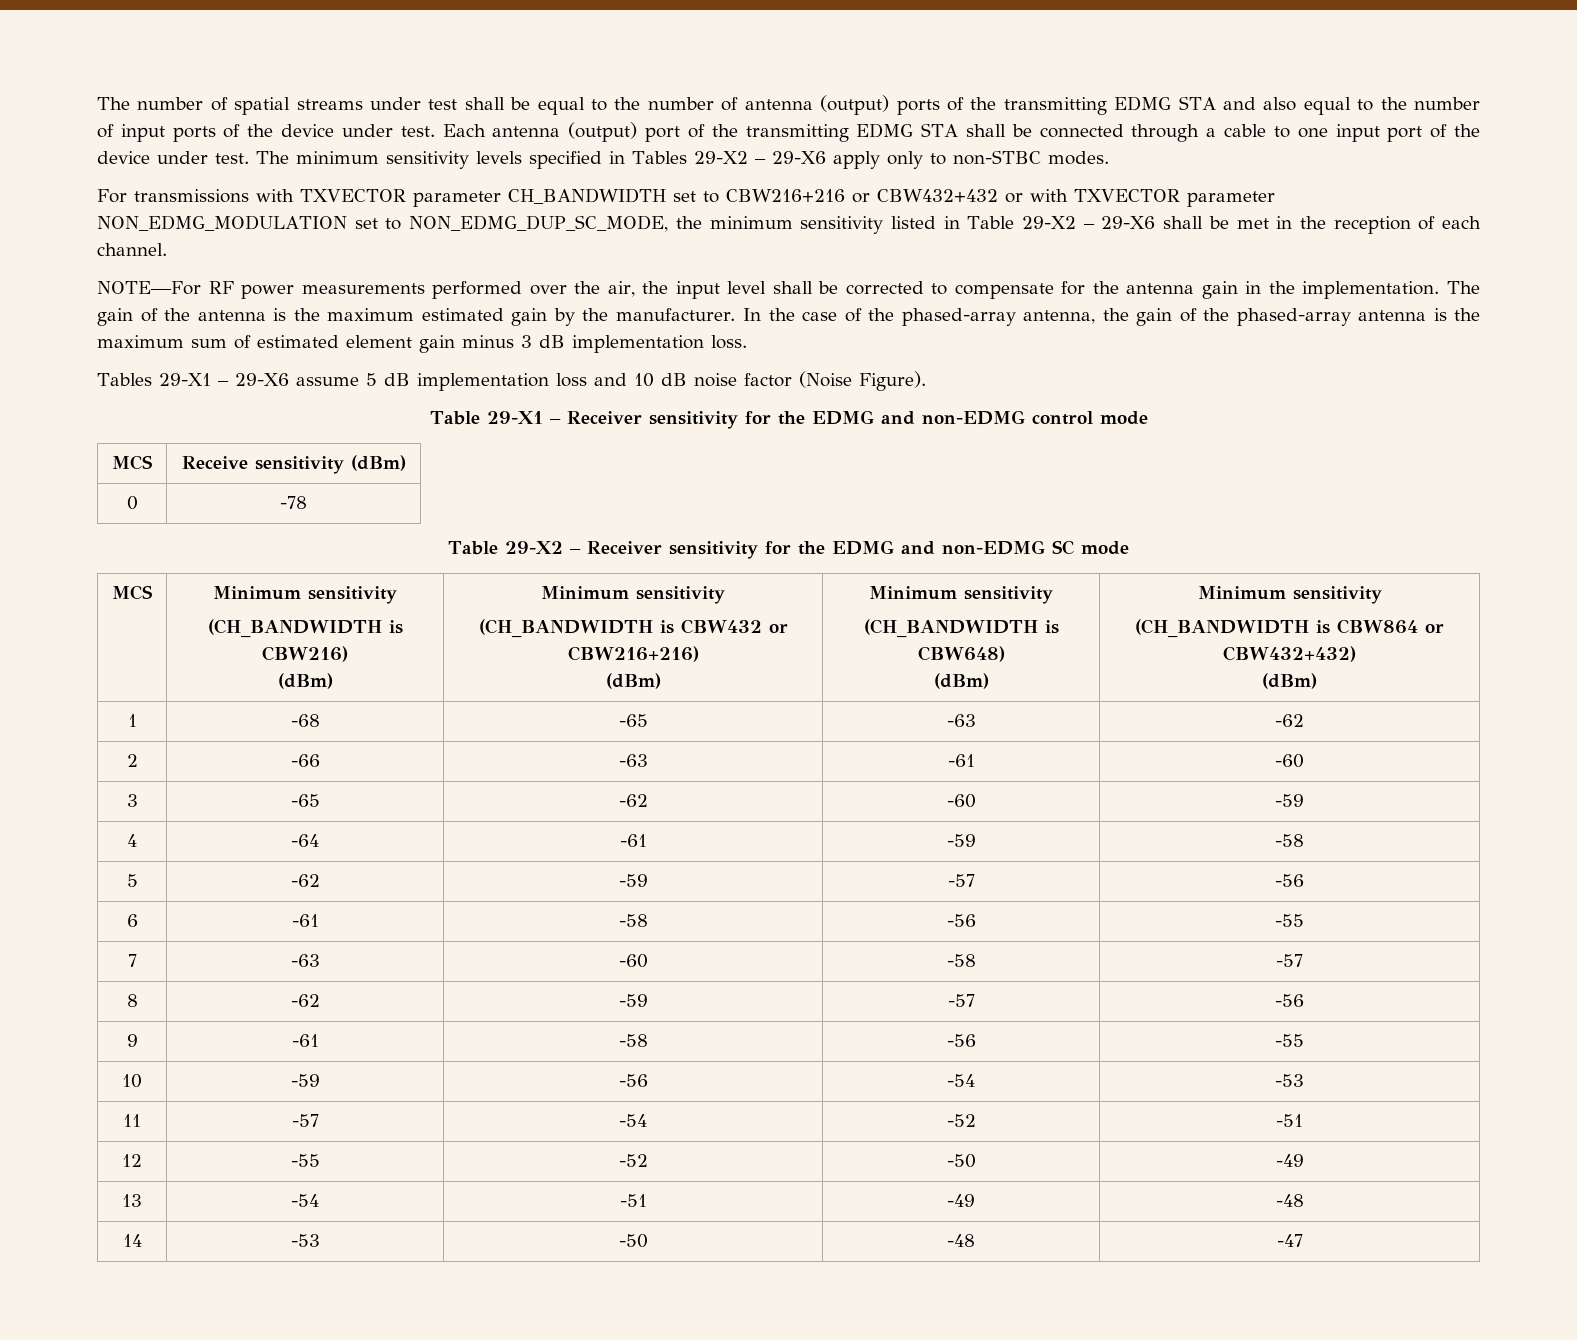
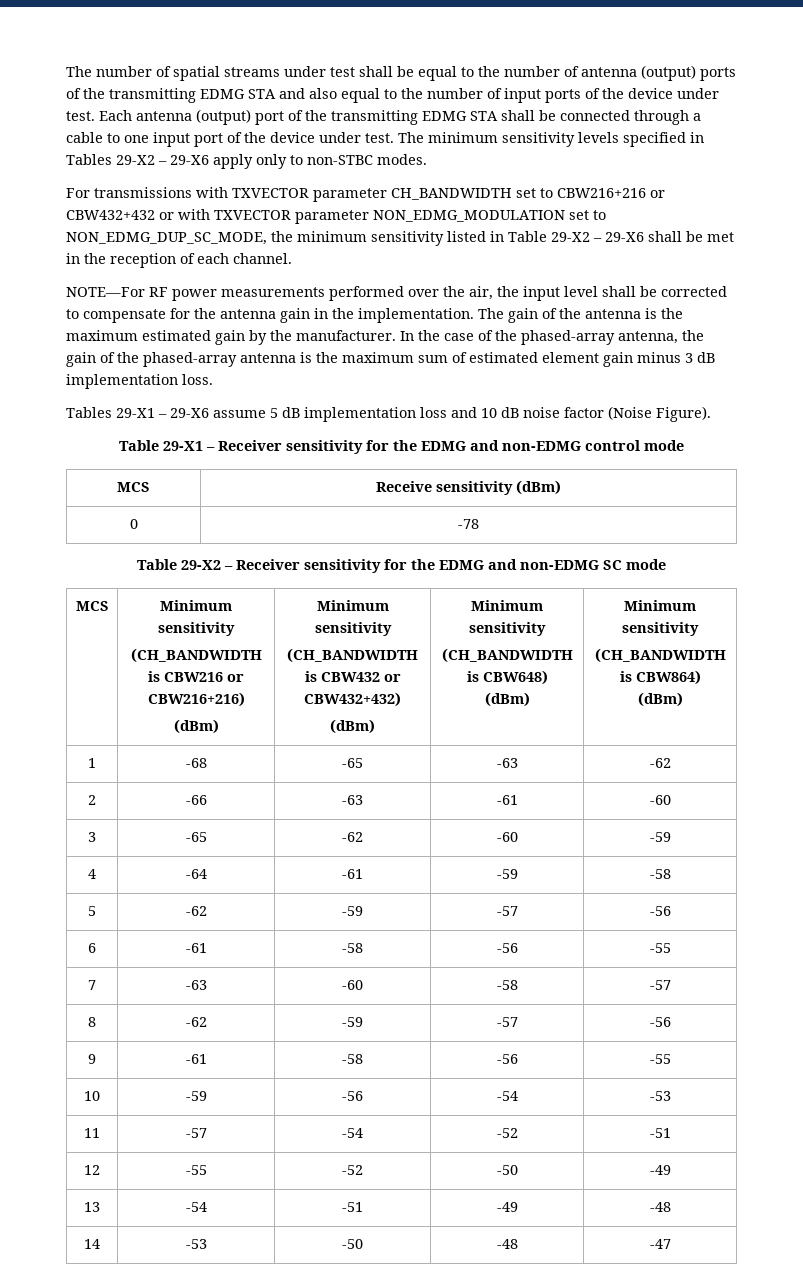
[262,646,348,662] CBW216) -> [164,672,244,682] [147,692,245,707] CBW216 or CBW216+216)
[567,646,699,662] CBW216+216) -> [304,692,401,707] CBW432+432)
[1337,619,1444,634] [1223,646,1356,662] CBW864 or CBW432+432) -> [635,670,701,685] CBW864)

